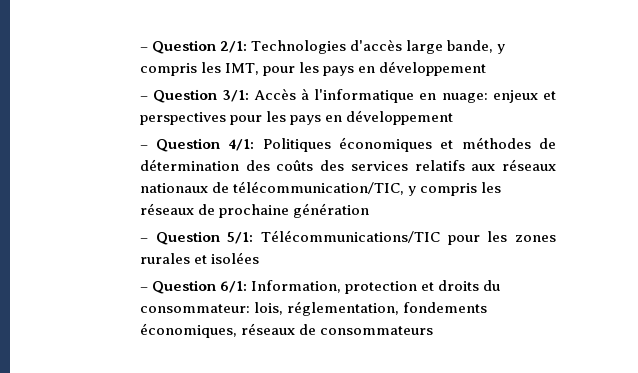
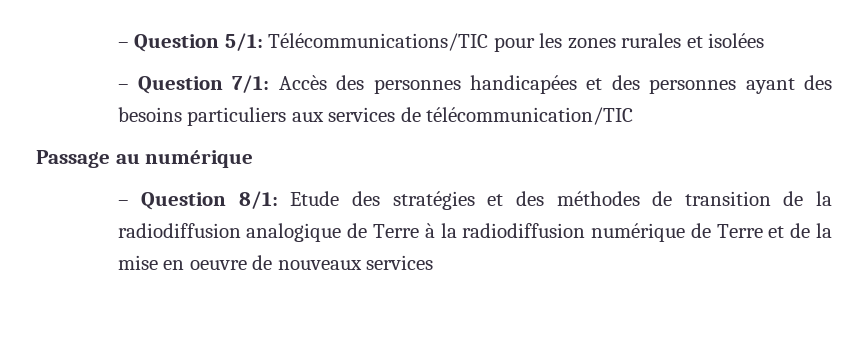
[139,39,506,54] [139,61,487,76] [139,88,556,103] [139,110,454,125] [139,137,556,152] [139,159,556,171] [139,181,502,196] [139,203,369,218] [139,231,220,245] – Question 2/1: Technologies d'accès large bande, y compris les IMT, pour les pays en développement // – Question 3/1: Accès à l'informatique en nuage: enjeux et perspectives pour les pays en développement // – Question 4/1: Politiques économiques et méthodes de détermination des coûts des services relatifs aux réseaux nationaux de télécommunication/TIC, y compris les réseaux de prochaine génération // – Question -> [117,34,220,52] – Question
[219,280,501,294] [139,301,487,316] [139,323,433,338] 6/1: Information, protection et droits du consommateur: lois, réglementation, fondements économiques, réseaux de consommateurs -> [232,75,832,94] [117,107,634,126] [36,150,254,168] [117,191,832,210] [117,223,833,242] [117,255,434,270] 7/1: Accès des personnes handicapées et des personnes ayant des besoins particuliers aux services de télécommunication/TIC // Passage au numérique // – Question 8/1: Etude des stratégies et des méthodes de transition de la radiodiffusion analogique de Terre à la radiodiffusion numérique de Terre et de la mise en oeuvre de nouveaux services

